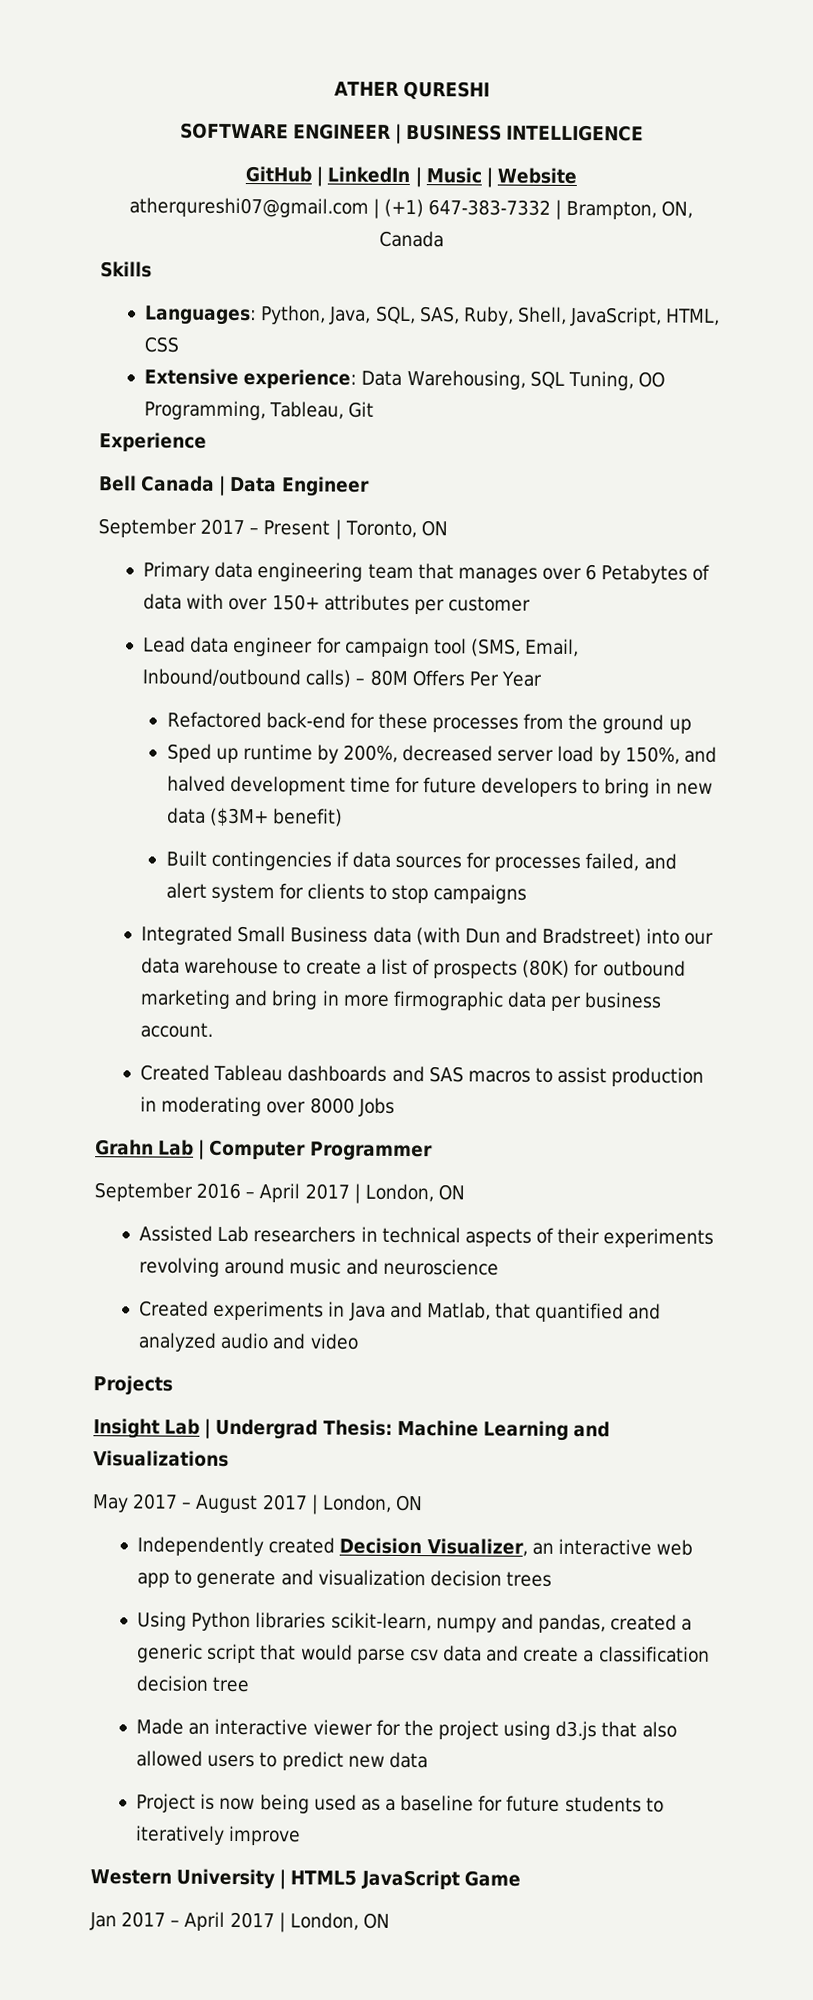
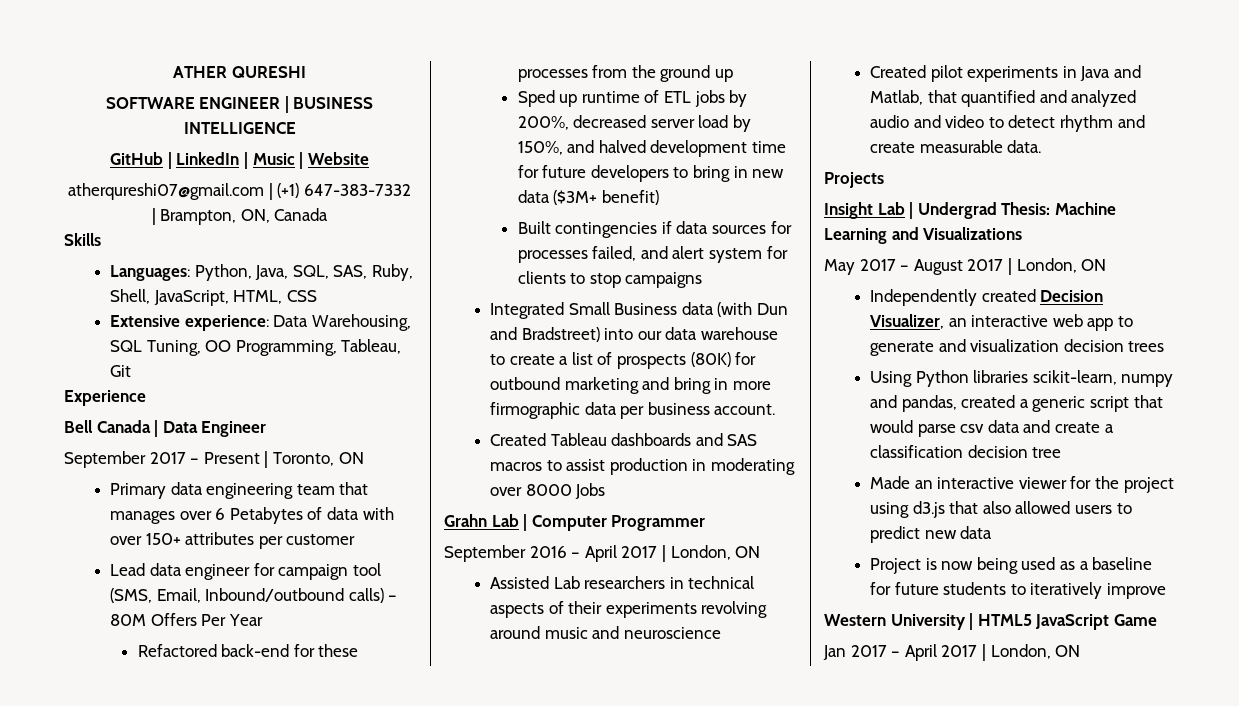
(313, 752) none -> [644,90,725,107] of ETL jobs
(210, 1308) none -> [930,65,963,82] pilot
(359, 1341) none -> [988,115,1145,132] [870,140,1042,153] to detect rhythm and create measurable data.

